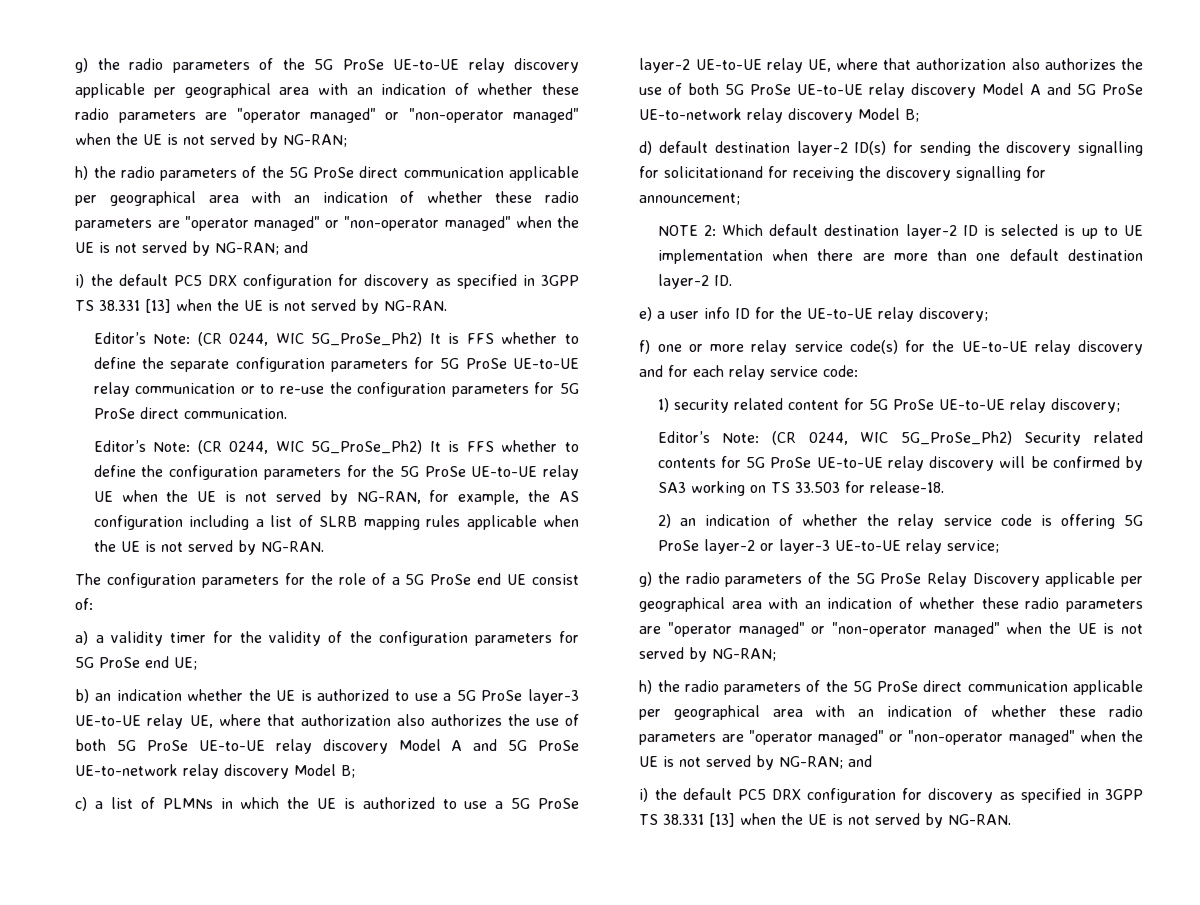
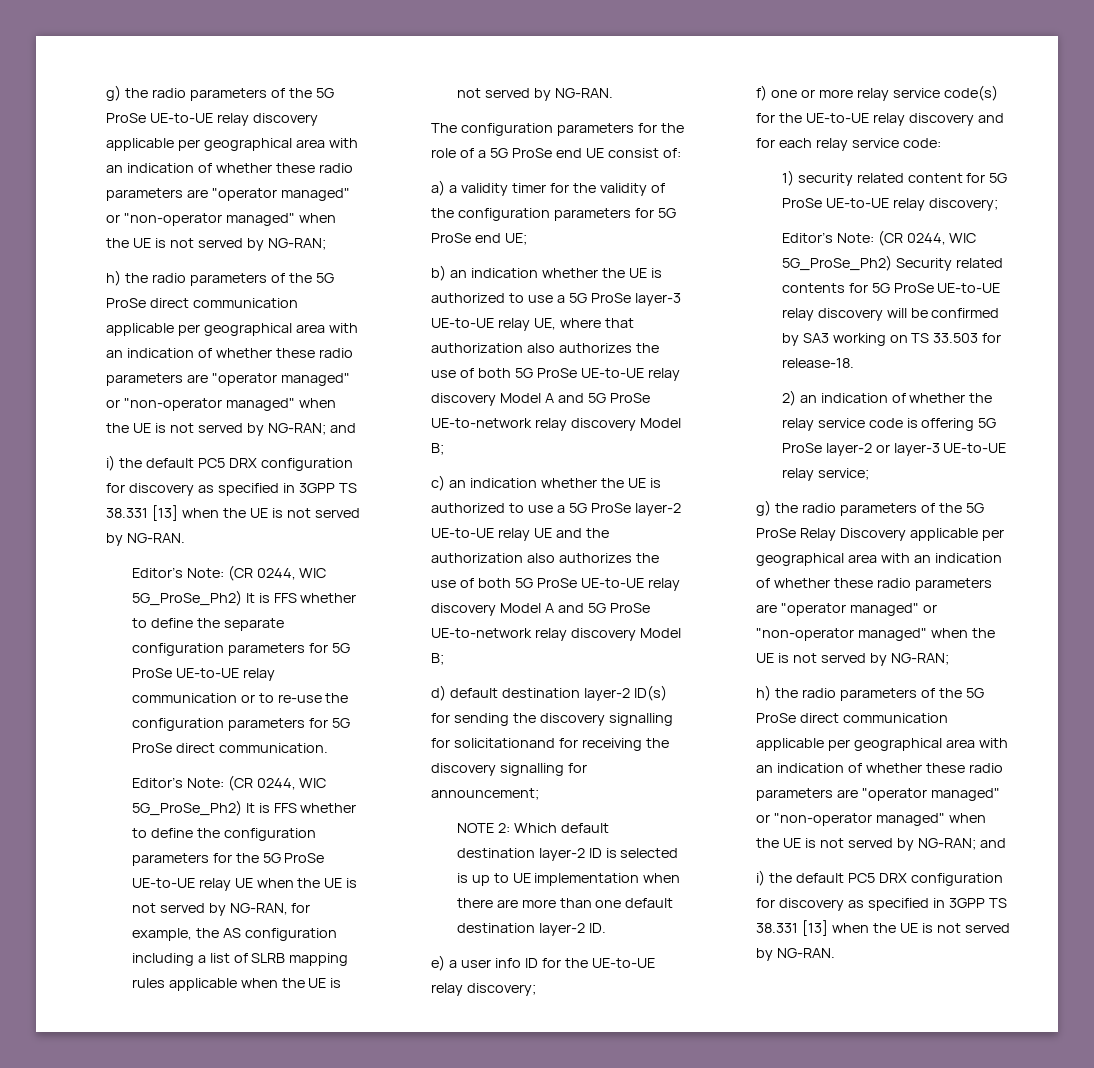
[95,797,280,809] a list of PLMNs in which -> [449,478,598,488] an indication whether
[807,58,912,72] UE, where that -> [534,528,610,538] UE and the

